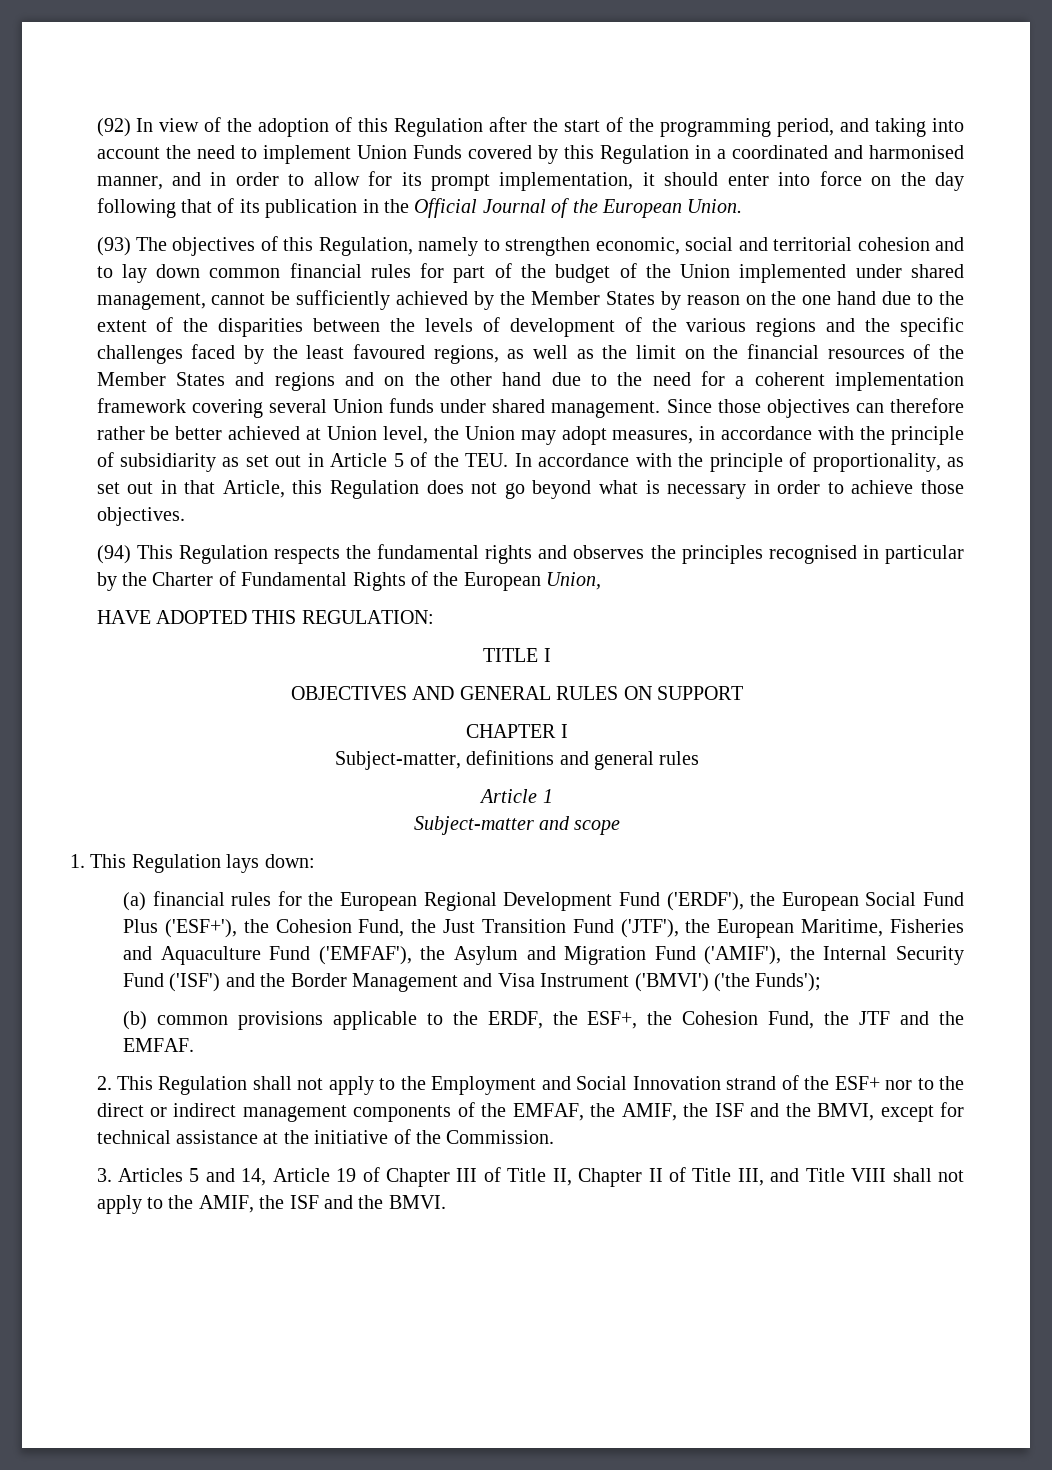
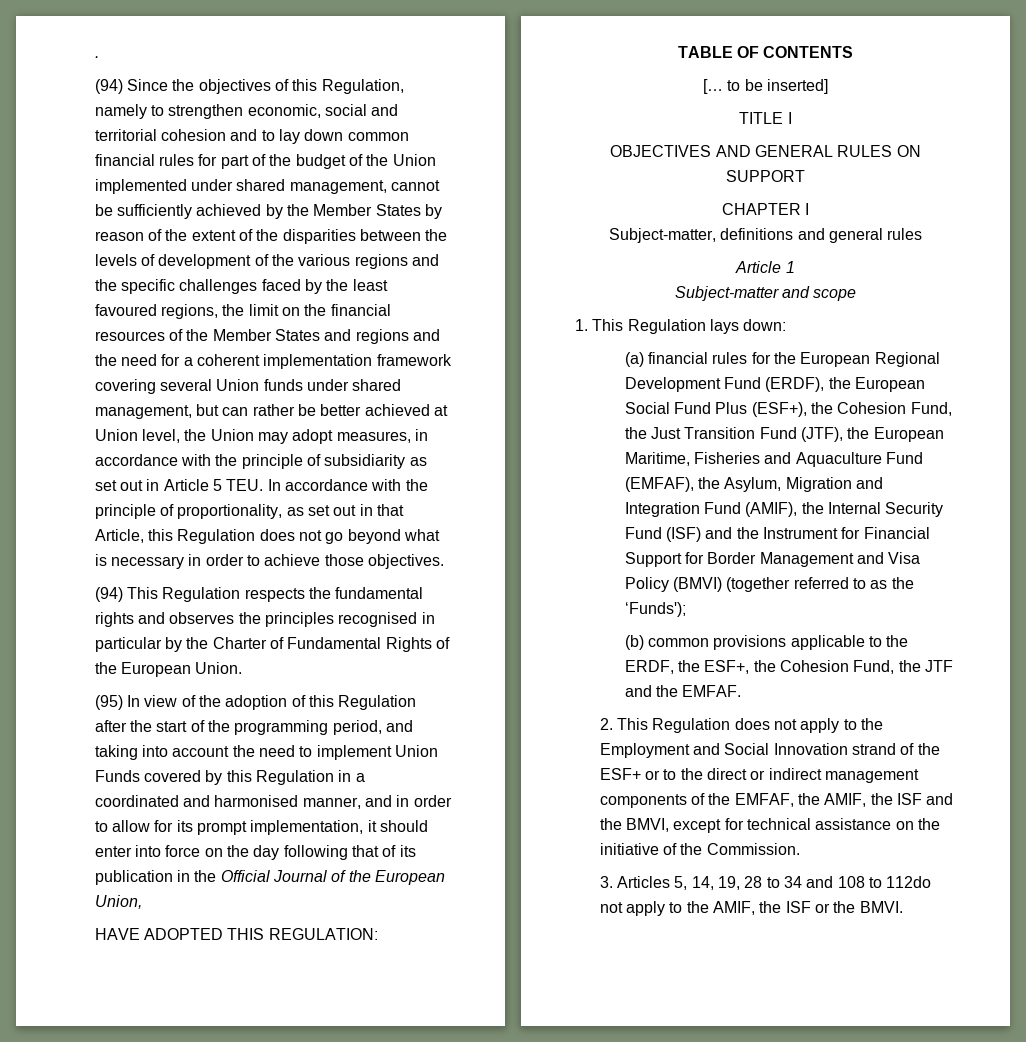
[96,118,131,137] (92) -> [94,56,99,58] [94,79,404,94] [94,104,399,119] [94,129,409,144] [94,154,436,169] [94,179,441,194] [94,204,443,219] [94,229,448,244] [94,254,440,269] [94,279,388,294] [94,304,391,319] [94,329,441,344] [94,354,452,369] [94,379,402,394] [94,404,449,419] [94,429,429,444] [94,454,427,469] [94,479,428,491] [94,504,405,519] [94,529,441,544] [94,554,445,569] [94,587,424,602] [94,612,435,627] [94,637,451,652] [94,662,243,677] [94,695,123,710] . // (94) Since the objectives of this Regulation, namely to strengthen economic, social and territorial cohesion and to lay down common financial rules for part of the budget of the Union implemented under shared management, cannot be sufficiently achieved by the Member States by reason of the extent of the disparities between the levels of development of the various regions and the specific challenges faced by the least favoured regions, the limit on the financial resources of the Member States and regions and the need for a coherent implementation framework covering several Union funds under shared management, but can rather be better achieved at Union level, the Union may adopt measures, in accordance with the principle of subsidiarity as set out in Article 5 TEU. In accordance with the principle of proportionality, as set out in that Article, this Regulation does not go beyond what is necessary in order to achieve those objectives. // (94) This Regulation respects the fundamental rights and observes the principles recognised in particular by the Charter of Fundamental Rights of the European Union. // (95)
[687,199,743,213] [96,236,964,256] [96,263,965,283] [96,290,964,310] [96,317,964,337] [96,344,964,364] [96,371,965,391] [96,398,965,418] [96,426,965,445] [96,452,964,472] [96,480,964,499] [96,507,185,526] [96,544,964,564] [96,571,541,591] Union. // (93) The objectives of this Regulation, namely to strengthen economic, social and territorial cohesion and to lay down common financial rules for part of the budget of the Union implemented under shared management, cannot be sufficiently achieved by the Member States by reason on the one hand due to the extent of the disparities between the levels of development of the various regions and the specific challenges faced by the least favoured regions, as well as the limit on the financial resources of the Member States and regions and on the other hand due to the need for a coherent implementation framework covering several Union funds under shared management. Since those objectives can therefore rather be better achieved at Union level, the Union may adopt measures, in accordance with the principle of subsidiarity as set out in Article 5 of the TEU. In accordance with the principle of proportionality, as set out in that Article, this Regulation does not go beyond what is necessary in order to achieve those objectives. // (94) This Regulation respects the fundamental rights and observes the principles recognised in particular by the Charter of Fundamental Rights of the European -> (446, 877) none
(434, 617) none -> [677,46,854,58] [703,79,828,94] // TABLE OF CONTENTS // [… to be inserted]
[666,892,744,911] ('ERDF'), -> [765,377,825,392] (ERDF),
[164,919,237,938] ('ESF+'), -> [751,402,807,417] (ESF+),
[620,919,679,938] ('JTF'), -> [800,427,843,442] (JTF),
[318,946,782,965] ('EMFAF'), the Asylum and Migration Fund ('AMIF'), -> [624,477,883,492] [624,502,798,517] (EMFAF), the Asylum, Migration and Integration Fund (AMIF),
[169,973,822,992] ('ISF') and the Border Management and Visa Instrument ('BMVI') ('the Funds'); -> [665,527,930,542] [624,552,921,567] [624,577,914,592] [624,602,686,617] (ISF) and the Instrument for Financial Support for Border Management and Visa Policy (BMVI) (together referred to as the ‘Funds');
[252,1076,292,1090] shall -> [734,718,770,730] does
[885,1080,913,1090] nor -> [645,770,661,780] or
[263,1132,279,1144] at -> [895,821,914,830] on
[189,1167,932,1187] 5 and 14, Article 19 of Chapter III of Title II, Chapter II of Title III, and Title VIII shall -> [674,876,932,890] 5, 14, 19, 28 to 34 and 108 to 112do
[323,1195,353,1209] and -> [815,903,831,913] or

